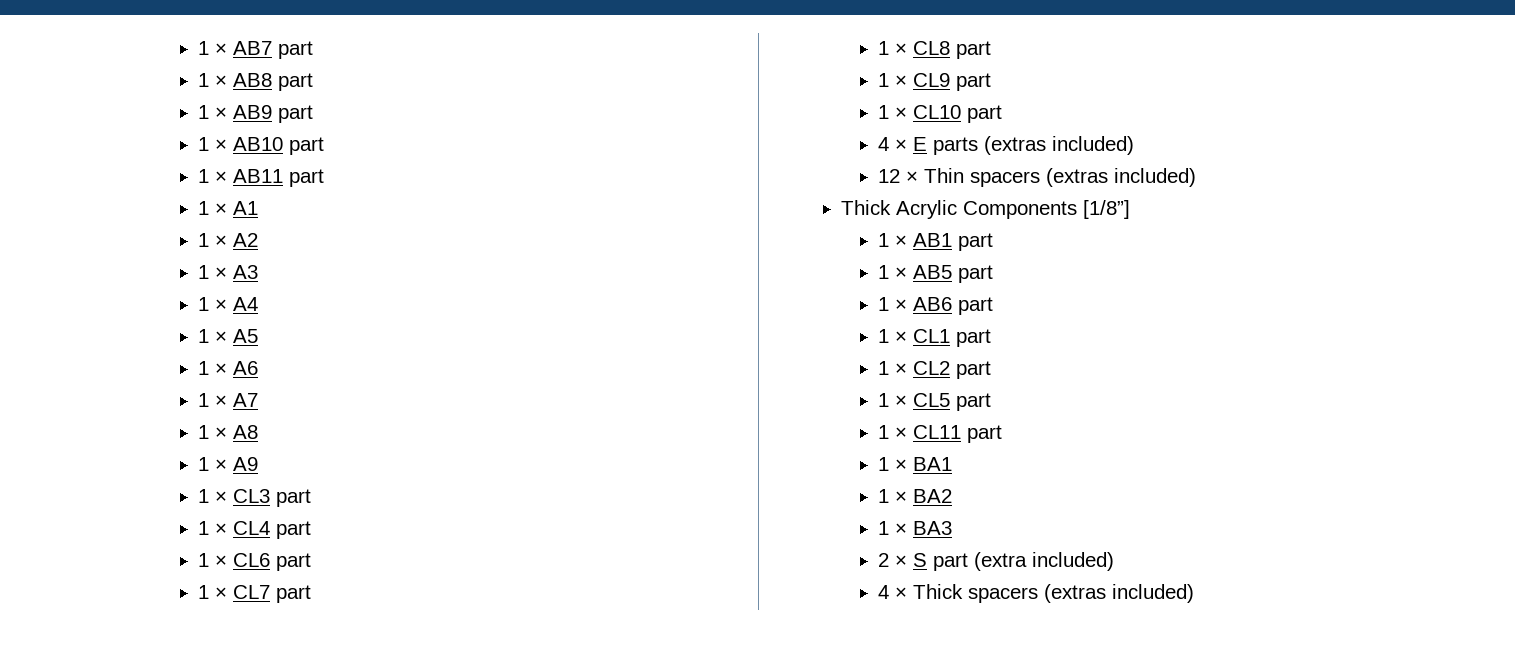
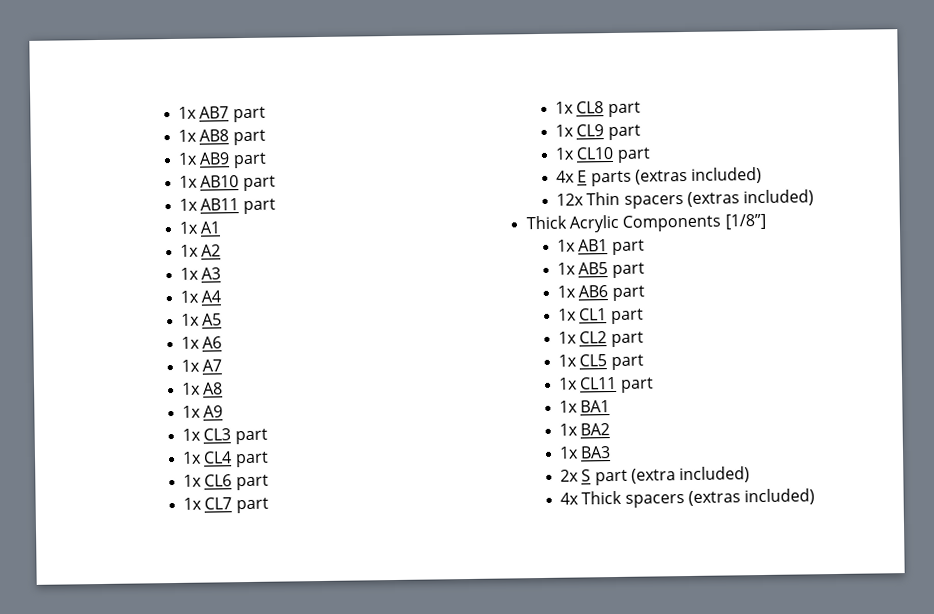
[198,41,228,55] 1 × -> [177,106,197,119] 1x
[198,73,228,87] 1 × -> [177,129,197,142] 1x
[198,105,228,119] 1 × -> [177,152,198,165] 1x
[198,137,228,151] 1 × -> [178,175,198,188] 1x
[198,169,228,183] 1 × -> [178,198,198,211] 1x
[198,201,228,215] 1 × -> [178,221,198,234] 1x
[198,233,228,247] 1 × -> [179,244,199,257] 1x
[198,265,228,279] 1 × -> [179,267,199,280] 1x
[198,297,228,311] 1 × -> [179,290,199,303] 1x
[198,329,228,343] 1 × -> [180,313,200,326] 1x
[198,361,228,375] 1 × -> [180,336,200,349] 1x
[198,393,228,407] 1 × -> [180,359,200,372] 1x
[198,425,228,439] 1 × -> [181,382,201,395] 1x
[198,457,228,471] 1 × -> [181,405,201,418] 1x
[198,489,228,503] 1 × -> [181,428,201,441] 1x
[198,521,228,535] 1 × -> [181,451,202,464] 1x
[198,553,228,567] 1 × -> [182,474,202,487] 1x
[198,585,228,599] 1 × -> [182,497,202,510] 1x
[878,41,908,55] 1 × -> [554,101,574,114] 1x
[878,73,908,87] 1 × -> [554,124,574,137] 1x
[878,105,908,119] 1 × -> [554,147,575,160] 1x
[878,137,908,151] 4 × -> [555,170,575,183] 4x
[878,169,919,183] 12 × -> [555,193,584,206] 12x
[878,233,908,247] 1 × -> [556,239,576,252] 1x
[878,265,908,279] 1 × -> [556,262,576,275] 1x
[878,297,908,311] 1 × -> [556,285,576,298] 1x
[878,329,908,343] 1 × -> [557,308,577,321] 1x
[878,361,908,375] 1 × -> [557,331,577,344] 1x
[878,393,908,407] 1 × -> [557,354,577,367] 1x
[878,425,908,439] 1 × -> [557,377,578,390] 1x
[878,457,908,471] 1 × -> [558,400,578,413] 1x
[878,489,908,503] 1 × -> [558,423,578,436] 1x
[878,521,908,535] 1 × -> [558,446,579,459] 1x
[878,553,908,567] 2 × -> [559,469,579,482] 2x
[878,585,908,599] 4 × -> [559,492,579,505] 4x

